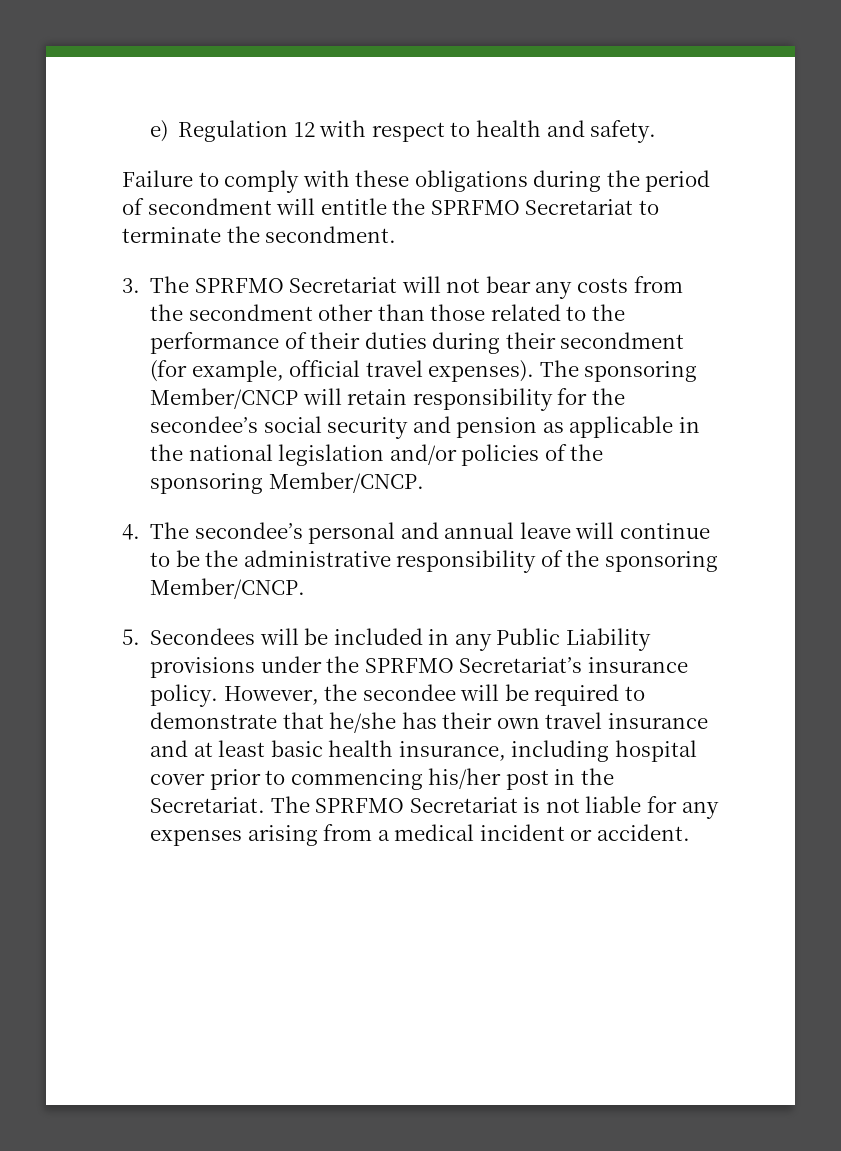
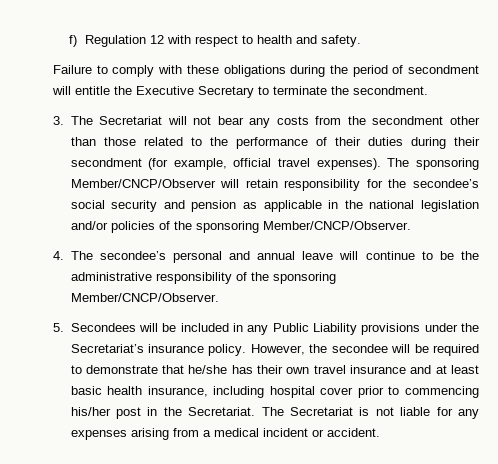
[150,120,169,142] e) -> [69,35,78,47] f)
[430,199,634,215] SPRFMO Secretariat -> [136,86,254,98] Executive Secretary
[194,278,284,293] SPRFMO -> (93, 120) none
[150,388,299,409] Member/CNCP -> [70,179,216,188] Member/CNCP/Observer
[268,472,424,493] Member/CNCP. -> [262,221,411,230] Member/CNCP/Observer.
[150,578,306,599] Member/CNCP. -> [70,293,219,302] Member/CNCP/Observer.
[364,658,454,673] SPRFMO -> (480, 327) none
[315,798,405,813] SPRFMO -> (284, 411) none

